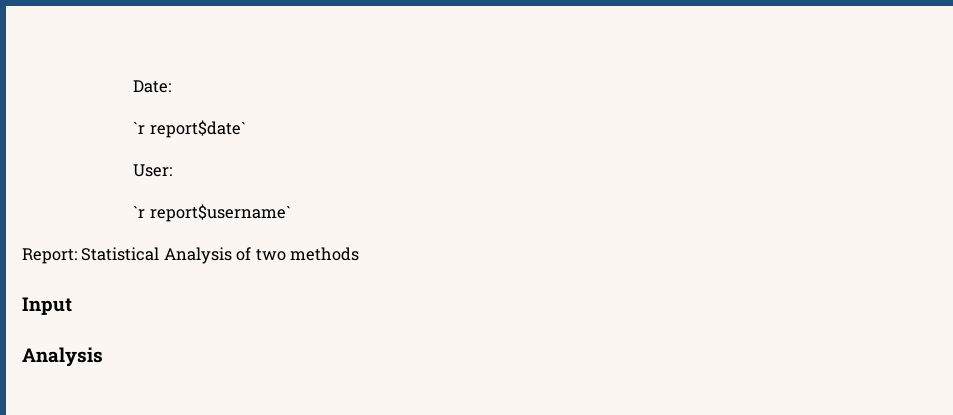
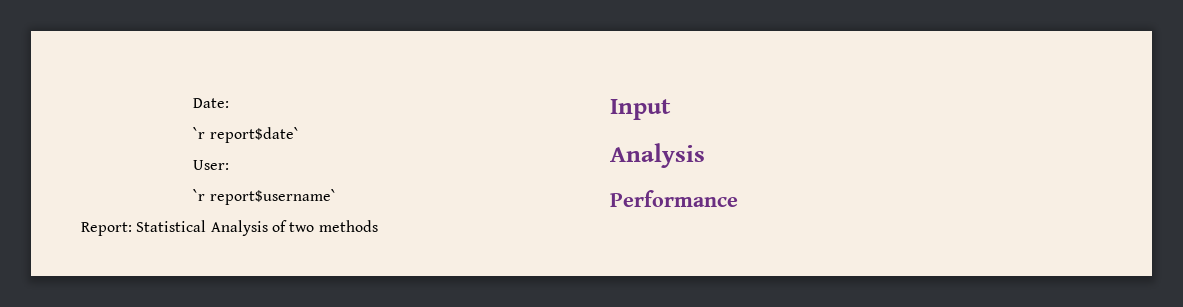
(103, 357) none -> [610,190,738,207] // Performance

